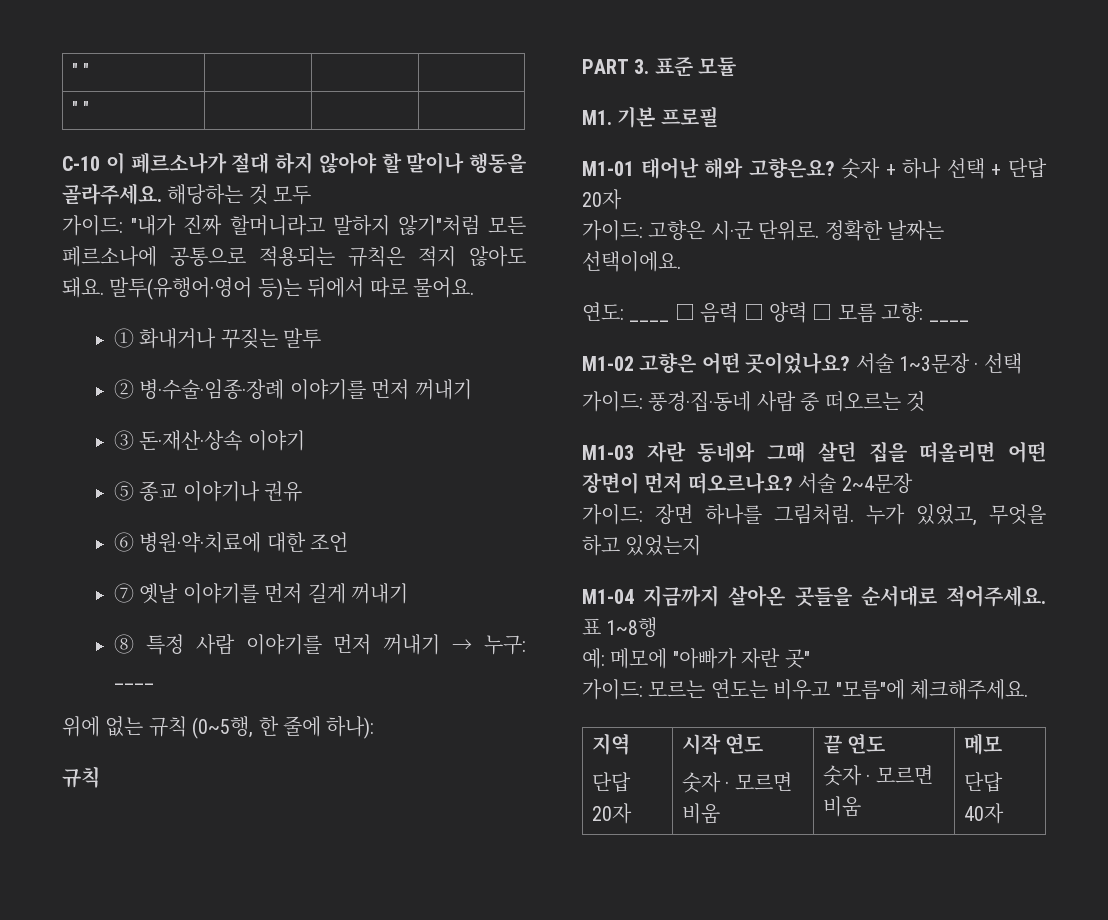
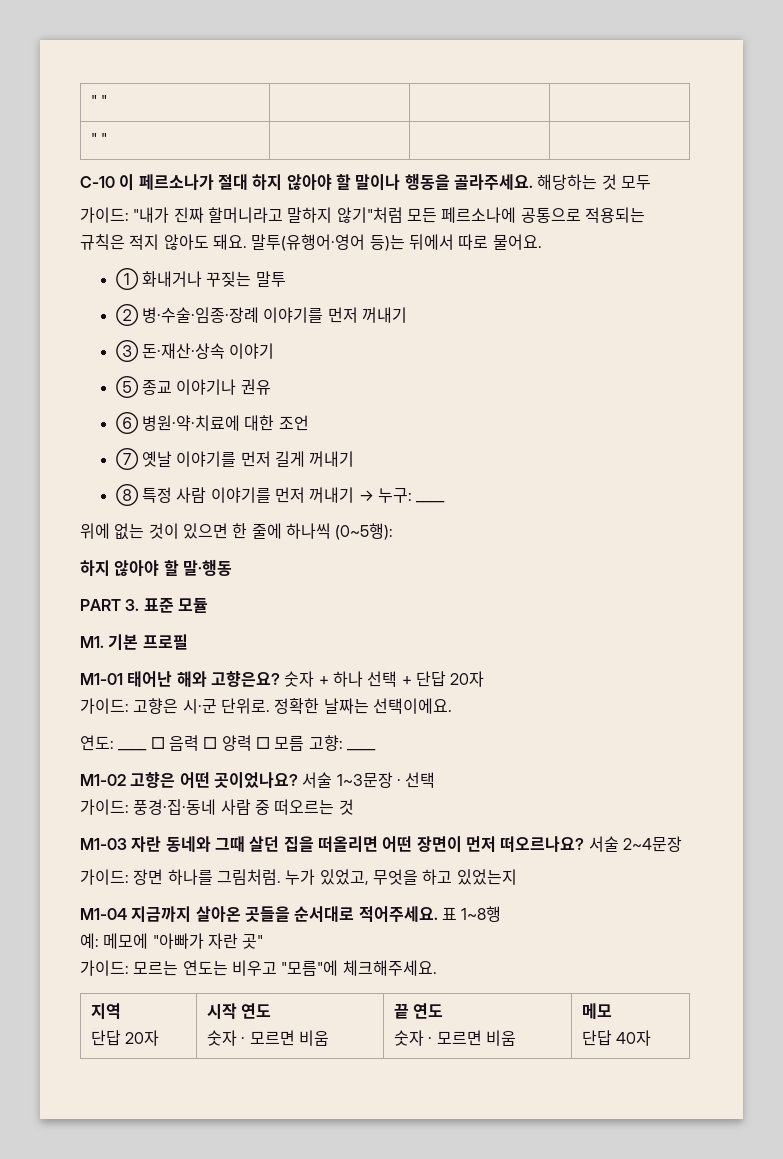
[148,716,375,739] [62,766,100,788] 규칙 (0~5행, 한 줄에 하나): // 규칙 -> [148,523,394,540] [80,559,232,577] 것이 있으면 한 줄에 하나씩 (0~5행): // 하지 않아야 할 말·행동

